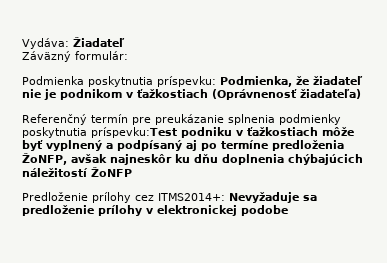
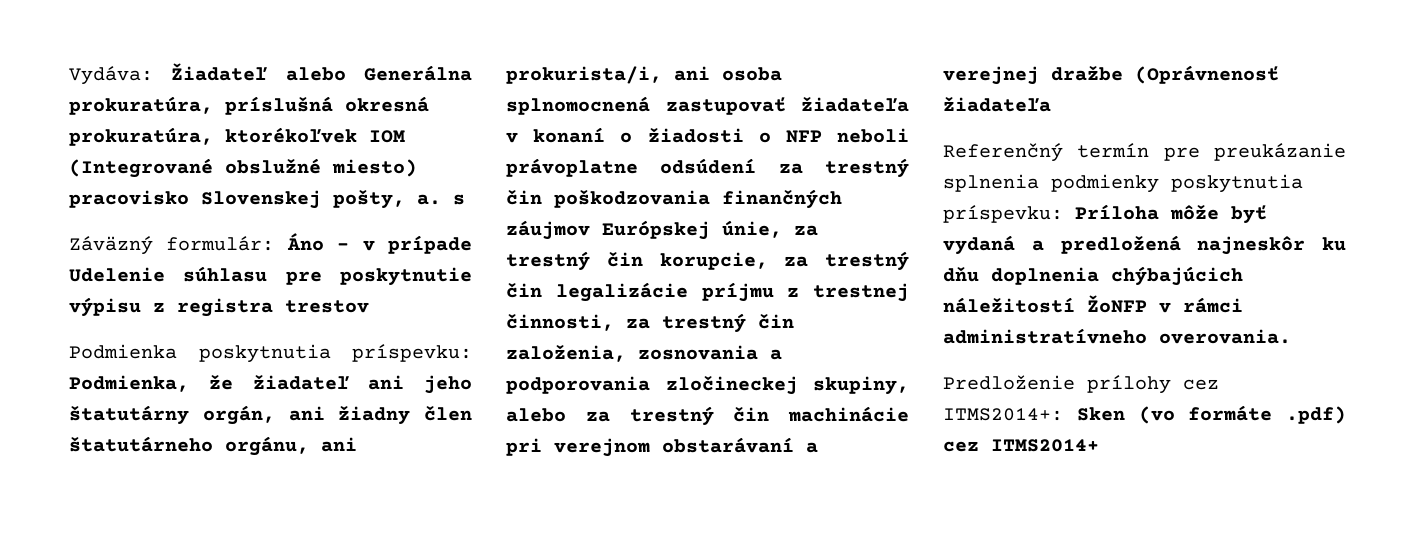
[22,51,128,62] // Záväzný formulár: -> [285,65,472,81] [69,96,429,115] [69,127,405,146] [69,158,417,178] [69,190,465,209] [69,233,472,255] [69,266,472,286] [69,297,369,317] alebo Generálna prokuratúra, príslušná okresná prokuratúra, ktorékoľvek IOM (Integrované obslužné miesto) pracovisko Slovenskej pošty, a. s // Záväzný formulár: Áno – v prípade Udelenie súhlasu pre poskytnutie výpisu z registra trestov
[22,89,361,100] nie je podnikom v ťažkostiach (Oprávnenosť žiadateľa) -> [368,375,472,394] [69,405,472,425] [69,436,357,456] [506,66,782,84] [506,96,909,115] [506,127,909,143] [506,158,909,178] [506,189,842,209] [506,220,818,240] [506,251,909,271] [506,282,909,302] [506,313,794,333] [506,345,782,362] [506,376,909,395] [506,406,909,426] [506,437,818,457] [943,65,1279,85] [943,97,1051,112] ani jeho štatutárny orgán, ani žiadny člen štatutárneho orgánu, ani prokurista/i, ani osoba splnomocnená zastupovať žiadateľa v konaní o žiadosti o NFP neboli právoplatne odsúdení za trestný čin poškodzovania finančných záujmov Európskej únie, za trestný čin korupcie, za trestný čin legalizácie príjmu z trestnej činnosti, za trestný čin založenia, zosnovania a podporovania zločineckej skupiny, alebo za trestný čin machinácie pri verejnom obstarávaní a verejnej dražbe (Oprávnenosť žiadateľa
[91,127,354,138] [22,140,344,151] [22,153,107,165] príspevku:Test podniku v ťažkostiach môže byť vyplnený a podpísaný aj po termíne predloženia ŽoNFP, avšak -> [943,204,1267,224] [943,235,1181,255] príspevku: Príloha môže byť vydaná a predložená
(132, 172) none -> [1159,297,1243,313] [943,328,1291,344] v rámci administratívneho overovania.
[229,192,317,203] [22,205,288,216] Nevyžaduje sa predloženie prílohy v elektronickej podobe -> [1076,405,1346,424] [943,439,1099,452] Sken (vo formáte .pdf) cez ITMS2014+

